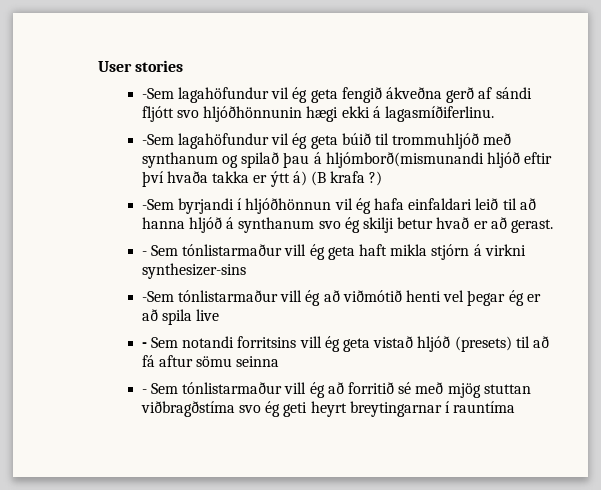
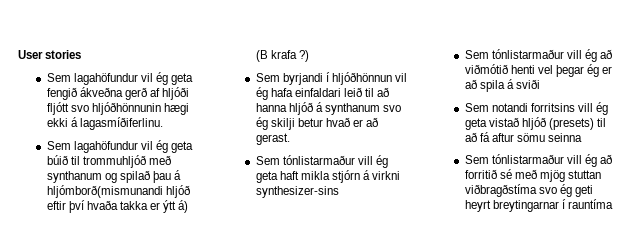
[141,88,174,99] -Sem -> [46,73,71,82] Sem
[495,87,532,99] sándi -> [162,87,190,100] hljóði
[141,134,174,145] -Sem -> [46,141,71,150] Sem
[141,199,174,210] -Sem -> [255,73,280,82] Sem
[141,251,147,256] - -> (290, 139) none
[141,291,174,302] -Sem -> [464,50,489,59] Sem
[196,309,220,321] [141,342,147,348] live // - -> [507,79,541,89] á sviði //
[141,389,147,394] - -> (583, 137) none

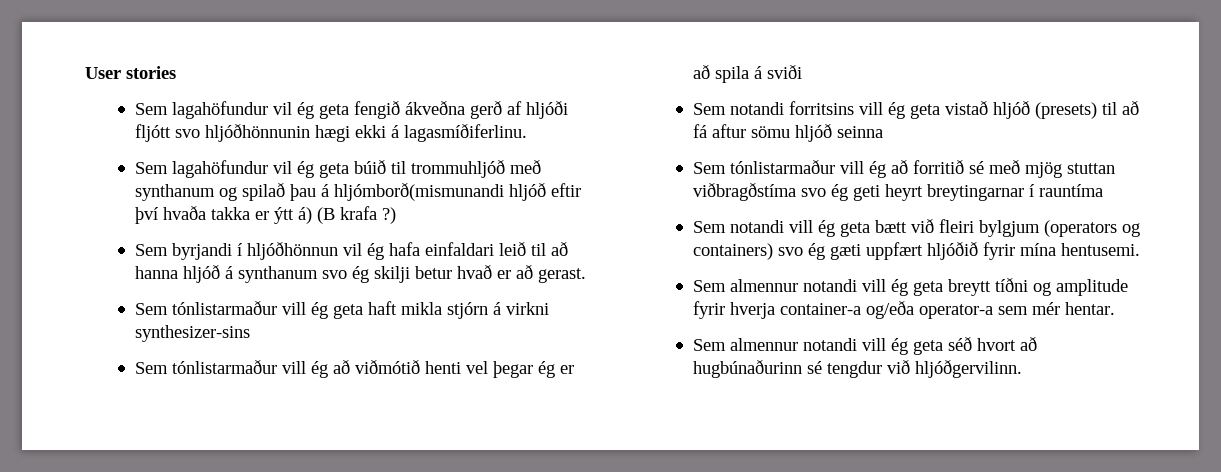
(546, 137) none -> [794,123,832,142] hljóð
(614, 204) none -> [692,218,1140,237] [692,241,1140,260] [692,277,1128,296] [692,300,1115,319] [692,336,1037,355] [692,359,1022,378] // Sem notandi vill ég geta bætt við fleiri bylgjum (operators og containers) svo ég gæti uppfært hljóðið fyrir mína hentusemi. // Sem almennur notandi vill ég geta breytt tíðni og amplitude fyrir hverja container-a og/eða operator-a sem mér hentar. // Sem almennur notandi vill ég geta séð hvort að hugbúnaðurinn sé tengdur við hljóðgervilinn.

